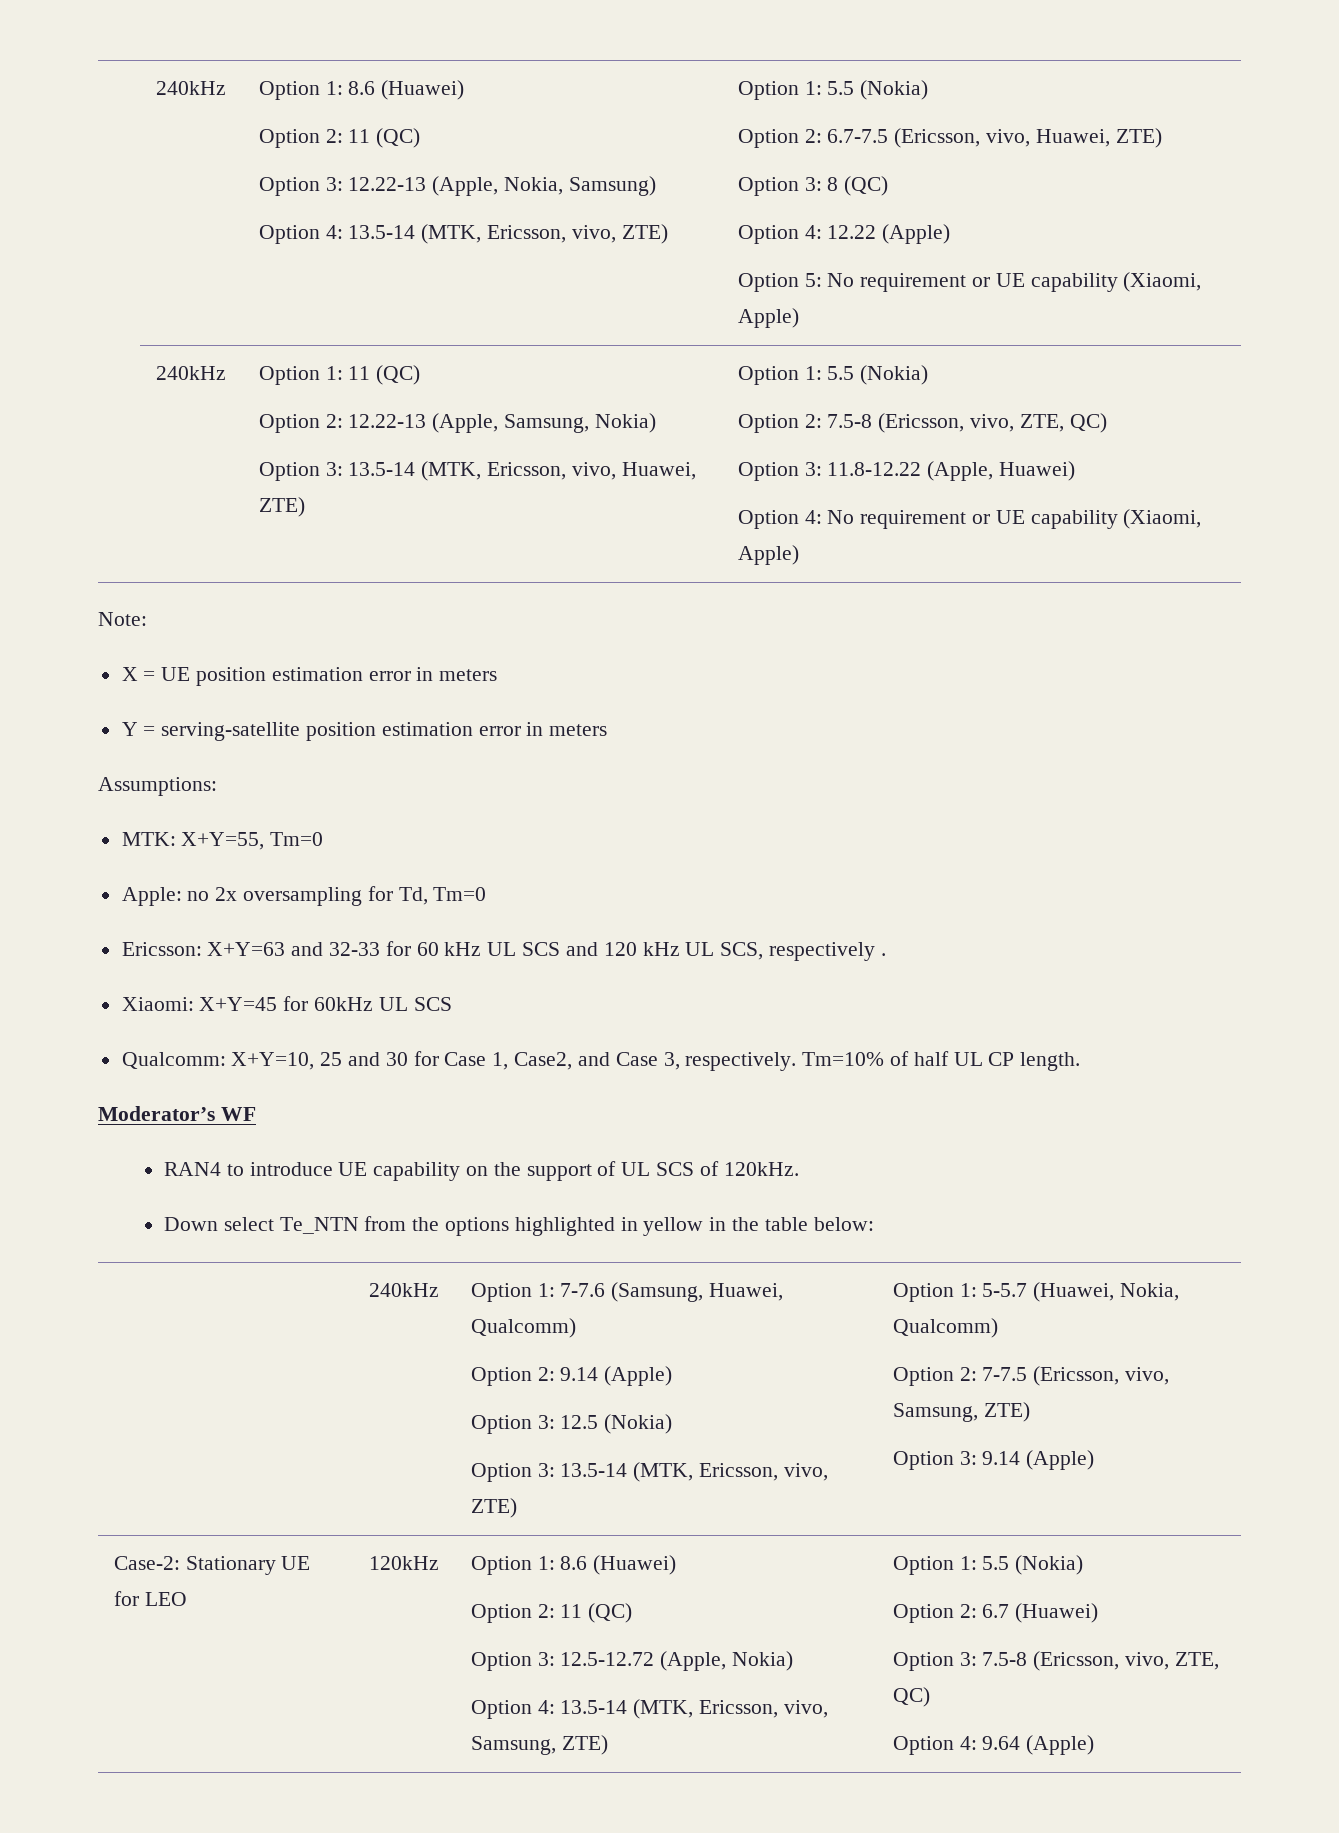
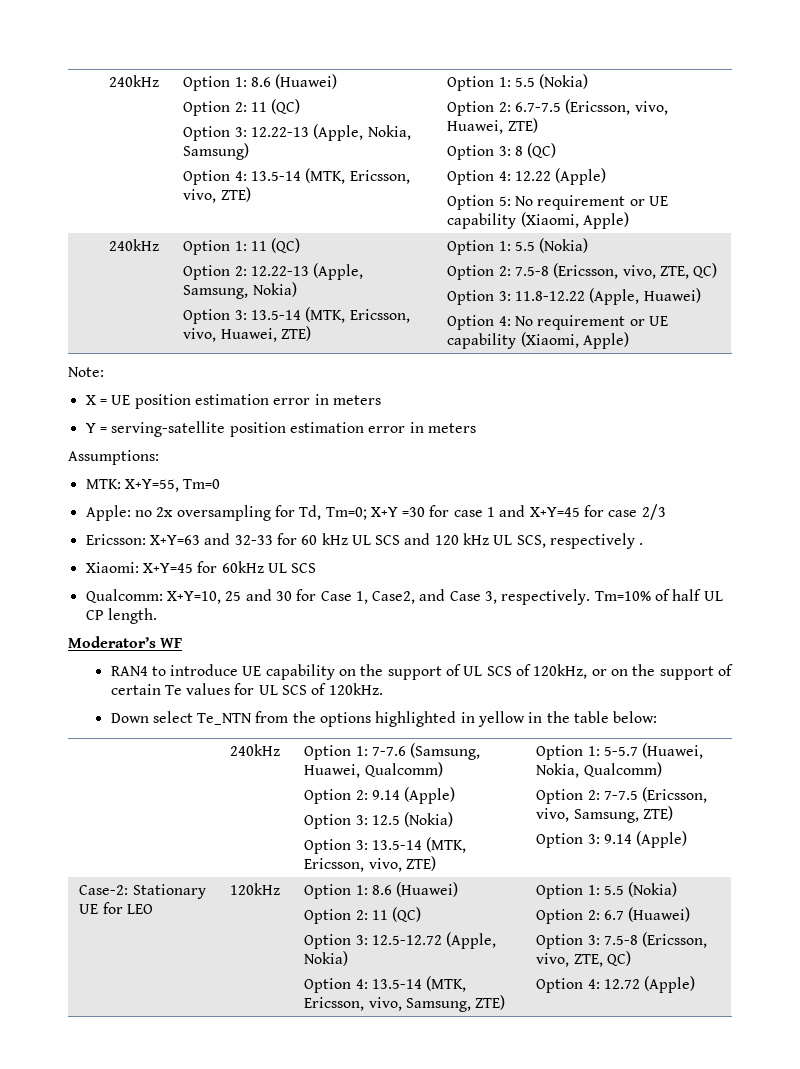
[433,887,487,901] Tm=0 -> [325,504,666,520] Tm=0; X+Y =30 for case 1 and X+Y=45 for case 2/3
(719, 1168) none -> [533,664,733,680] [110,683,327,695] 120kHz, or on the support of certain Te values for UL SCS of
[982,1736,1021,1750] 9.64 -> [604,979,641,989] 12.72

